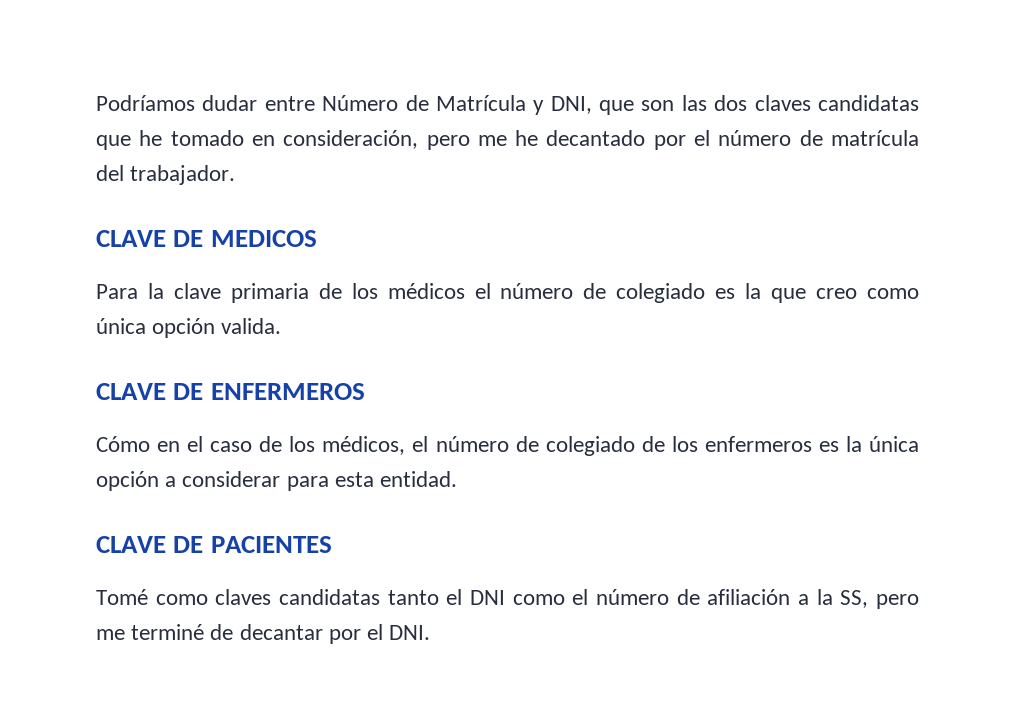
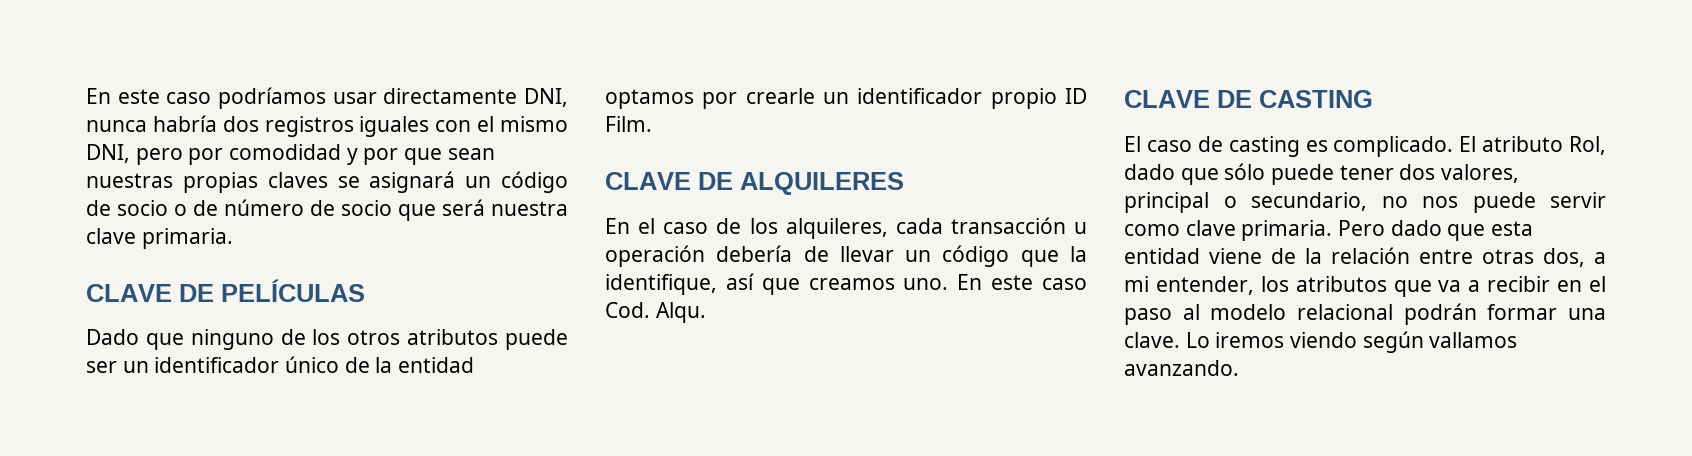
[96,95,919,115] [96,130,919,150] [96,165,236,185] [96,230,317,247] [96,283,919,303] [96,318,282,338] [96,383,365,400] [96,436,181,452] Podríamos dudar entre Número de Matrícula y DNI, que son las dos claves candidatas que he tomado en consideración, pero me he decantado por el número de matrícula del trabajador. // CLAVE DE MEDICOS // Para la clave primaria de los médicos el número de colegiado es la que creo como única opción valida. // CLAVE DE ENFERMEROS // Cómo en -> [86,87,568,109] [86,115,568,137] [86,144,495,165] [86,171,568,193] [86,199,568,221] [86,228,233,249] [86,279,365,302] [86,329,568,350] [86,356,475,373] [605,88,1087,109] [605,116,652,132] [605,172,904,195] [605,218,630,234] En este caso podríamos usar directamente DNI, nunca habría dos registros iguales con el mismo DNI, pero por comodidad y por que sean nuestras propias claves se asignará un código de socio o de número de socio que será nuestra clave primaria. // CLAVE DE PELÍCULAS // Dado que ninguno de los otros atributos puede ser un identificador único de la entidad optamos por crearle un identificador propio ID Film. // CLAVE DE ALQUILERES // En
[322,436,919,456] [96,471,458,491] [96,536,332,553] [96,589,919,609] [96,624,431,644] médicos, el número de colegiado de los enfermeros es la única opción a considerar para esta entidad. // CLAVE DE PACIENTES // Tomé como claves candidatas tanto el DNI como el número de afiliación a la SS, pero me terminé de decantar por el DNI. -> [785,217,1087,239] [605,245,1087,267] [605,273,1087,295] [605,302,706,323] [1124,90,1373,108] [1124,136,1606,157] [1124,163,1520,185] [1124,192,1606,213] [1124,220,1534,241] [1124,247,1606,267] [1124,276,1606,297] [1124,303,1606,325] [1124,331,1518,353] [1124,360,1239,376] alquileres, cada transacción u operación debería de llevar un código que la identifique, así que creamos uno. En este caso Cod. Alqu. // CLAVE DE CASTING // El caso de casting es complicado. El atributo Rol, dado que sólo puede tener dos valores, principal o secundario, no nos puede servir como clave primaria. Pero dado que esta entidad viene de la relación entre otras dos, a mi entender, los atributos que va a recibir en el paso al modelo relacional podrán formar una clave. Lo iremos viendo según vallamos avanzando.

